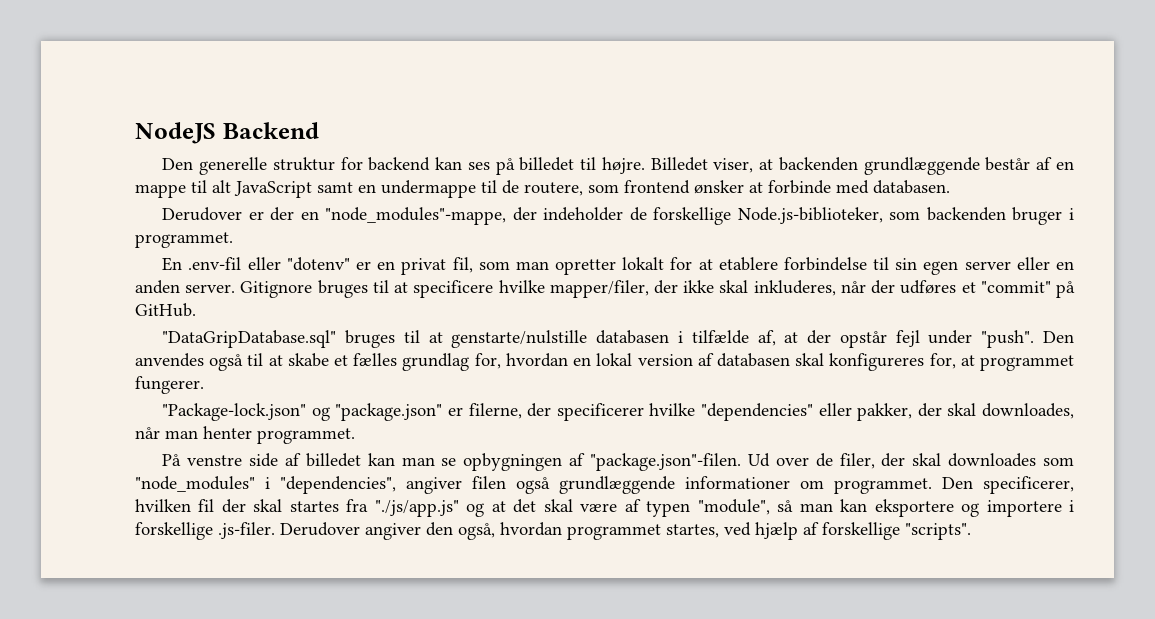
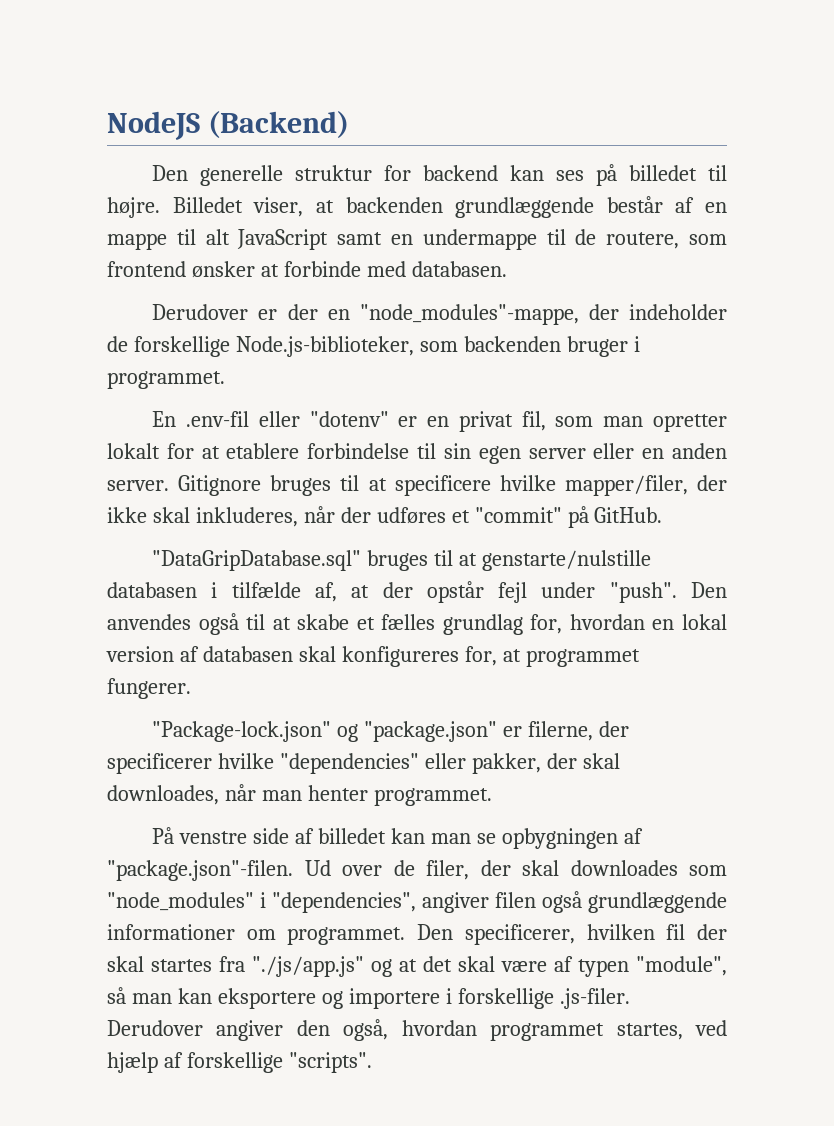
[222,122,319,139] Backend -> [207,111,349,138] (Backend)

